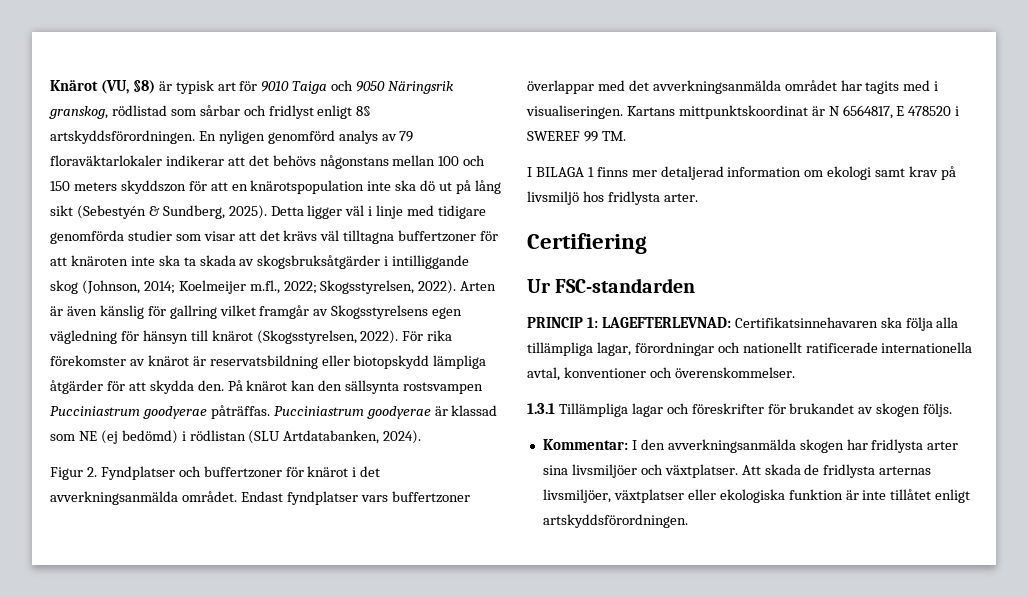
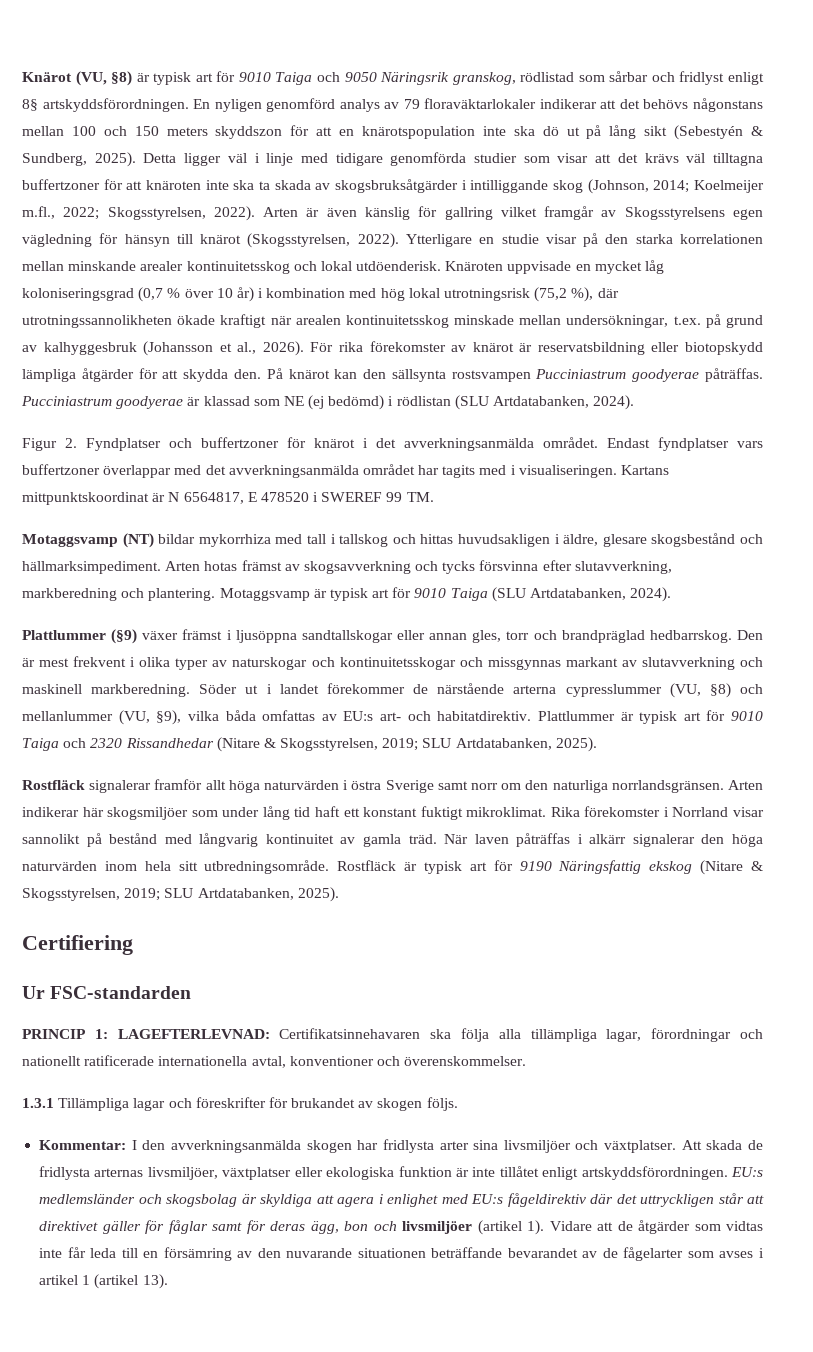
(399, 337) none -> [405,233,764,247] [22,260,665,274] [22,287,619,302] [22,314,763,328] [22,341,304,356] Ytterligare en studie visar på den starka korrelationen mellan minskande arealer kontinuitetsskog och lokal utdöenderisk. Knäroten uppvisade en mycket låg koloniseringsgrad (0,7 % över 10 år) i kombination med hög lokal utrotningsrisk (75,2 %), där utrotningssannolikheten ökade kraftigt när arealen kontinuitetsskog minskade mellan undersökningar, t.ex. på grund av kalhyggesbruk (Johansson et al., 2026).
[527,166,957,180] [527,191,698,205] I BILAGA 1 finns mer detaljerad information om ekologi samt krav på livsmiljö hos fridlysta arter. -> [22,533,764,548] [22,560,672,574] [22,587,672,602] [22,629,763,644] [22,656,764,670] [22,683,763,698] [22,710,763,725] [22,737,597,752] [22,779,763,793] [22,806,764,820] [22,833,763,847] [22,860,763,875] [22,887,339,902] Motaggsvamp (NT) bildar mykorrhiza med tall i tallskog och hittas huvudsakligen i äldre, glesare skogsbestånd och hällmarksimpediment. Arten hotas främst av skogsavverkning och tycks försvinna efter slutavverkning, markberedning och plantering. Motaggsvamp är typisk art för 9010 Taiga (SLU Artdatabanken, 2024). // Plattlummer (§9) växer främst i ljusöppna sandtallskogar eller annan gles, torr och brandpräglad hedbarrskog. Den är mest frekvent i olika typer av naturskogar och kontinuitetsskogar och missgynnas markant av slutavverkning och maskinell markberedning. Söder ut i landet förekommer de närstående arterna cypresslummer (VU, §8) och mellanlummer (VU, §9), vilka båda omfattas av EU:s art- och habitatdirektiv. Plattlummer är typisk art för 9010 Taiga och 2320 Rissandhedar (Nitare & Skogsstyrelsen, 2019; SLU Artdatabanken, 2025). // Rostfläck signalerar framför allt höga naturvärden i östra Sverige samt norr om den naturliga norrlandsgränsen. Arten indikerar här skogsmiljöer som under lång tid haft ett konstant fuktigt mikroklimat. Rika förekomster i Norrland visar sannolikt på bestånd med långvarig kontinuitet av gamla träd. När laven påträffas i alkärr signalerar den höga naturvärden inom hela sitt utbredningsområde. Rostfläck är typisk art för 9190 Näringsfattig ekskog (Nitare & Skogsstyrelsen, 2019; SLU Artdatabanken, 2025).
(688, 521) none -> [731,1167,764,1177] [39,1193,765,1207] [39,1220,764,1235] [39,1247,764,1261] [39,1274,168,1289] EU:s medlemsländer och skogsbolag är skyldiga att agera i enlighet med EU:s fågeldirektiv där det uttryckligen står att direktivet gäller för fåglar samt för deras ägg, bon och livsmiljöer (artikel 1). Vidare att de åtgärder som vidtas inte får leda till en försämring av den nuvarande situationen beträffande bevarandet av de fågelarter som avses i artikel 1 (artikel 13).

